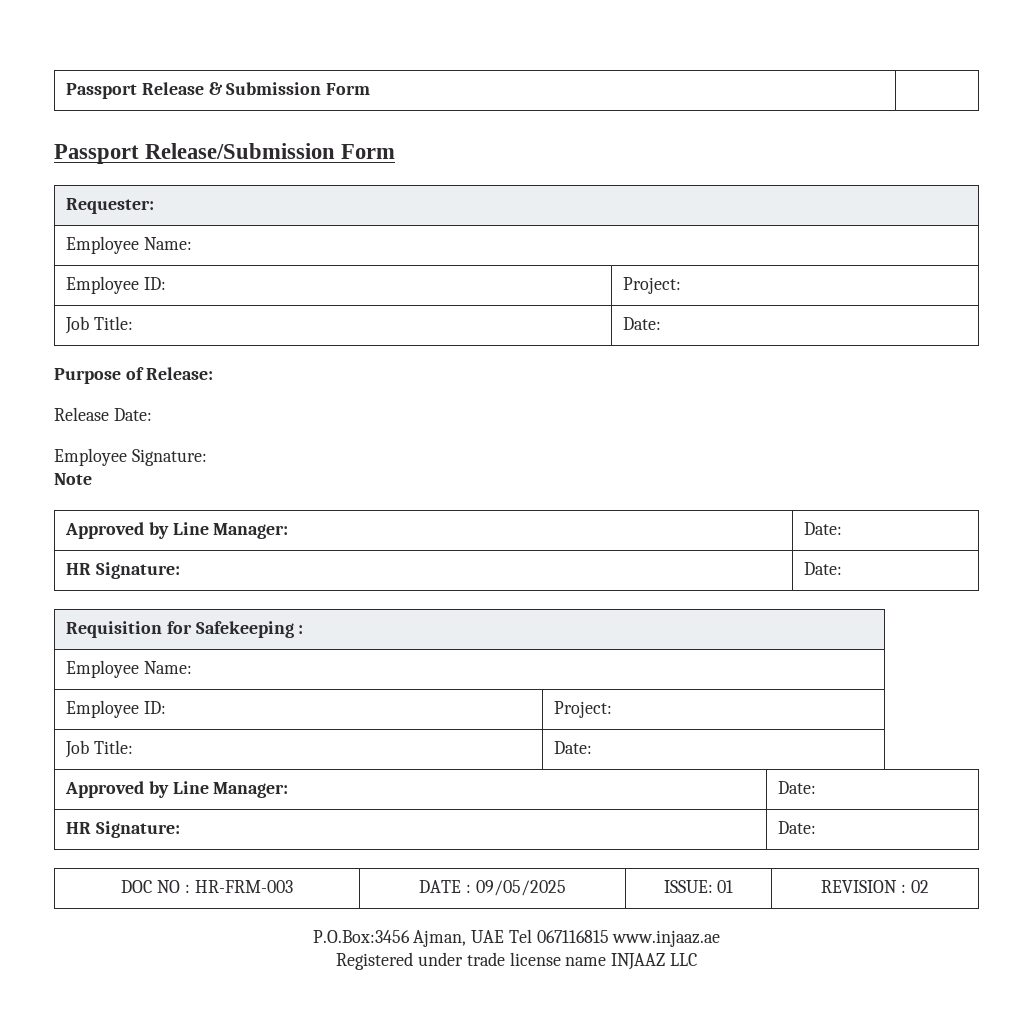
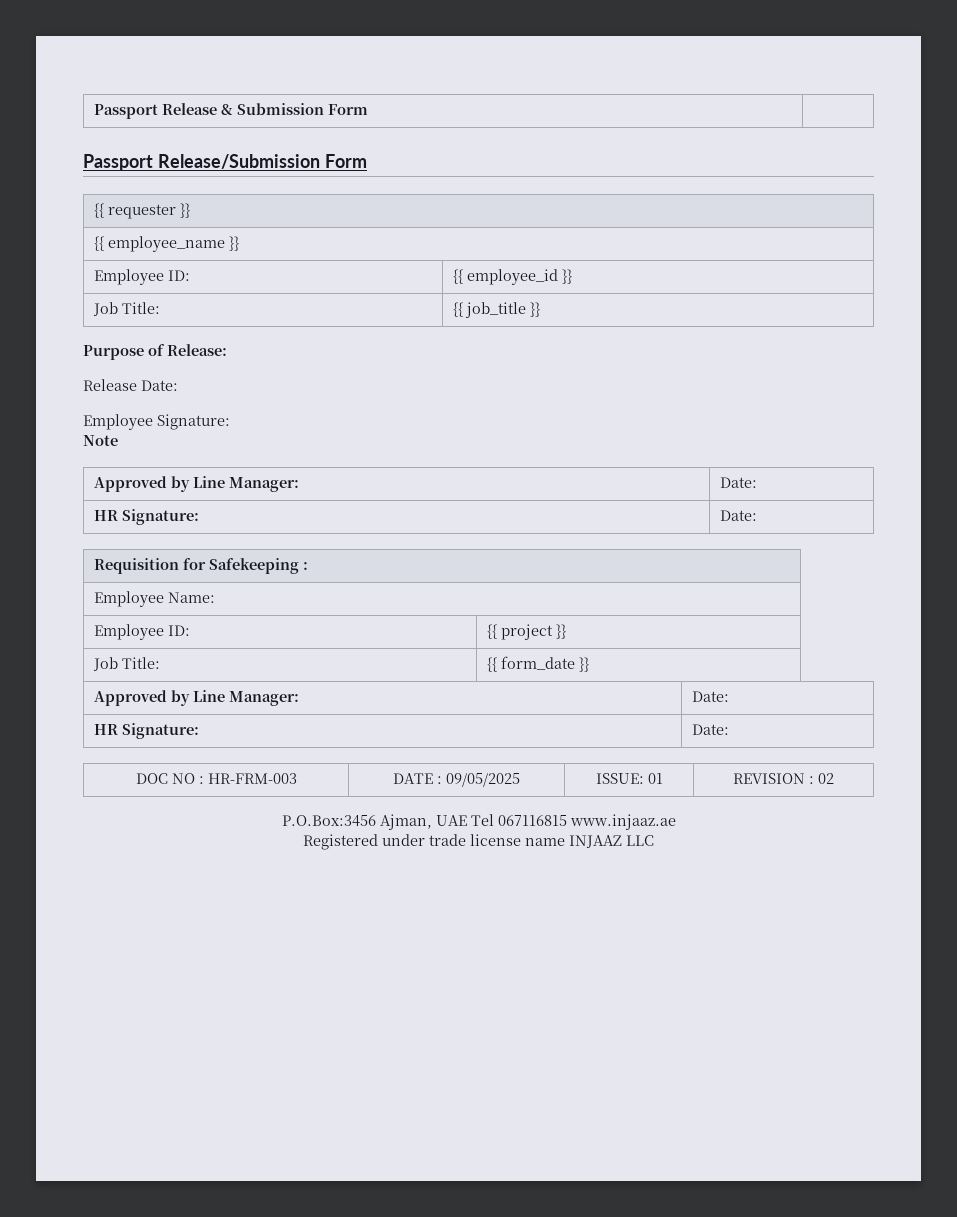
[66,198,155,214] [66,236,192,254] [66,276,166,294] [623,277,682,294] [65,316,133,334] [623,317,662,330] Requester: // Employee Name: // Employee ID: | Project: // Job Title: | Date: -> [94,203,191,219] [94,236,240,252] [94,269,191,285] [453,269,573,285] [93,302,161,316] [453,302,541,318] {{ requester }} // {{ employee_name }} // Employee ID: | {{ employee_id }} // Job Title: | {{ job_title }}
[554,701,613,718] [65,740,133,758] [554,741,593,754] Project: // Job Title: | Date: -> [487,624,567,640] [93,657,161,671] [487,656,590,672] {{ project }} // Job Title: | {{ form_date }}

